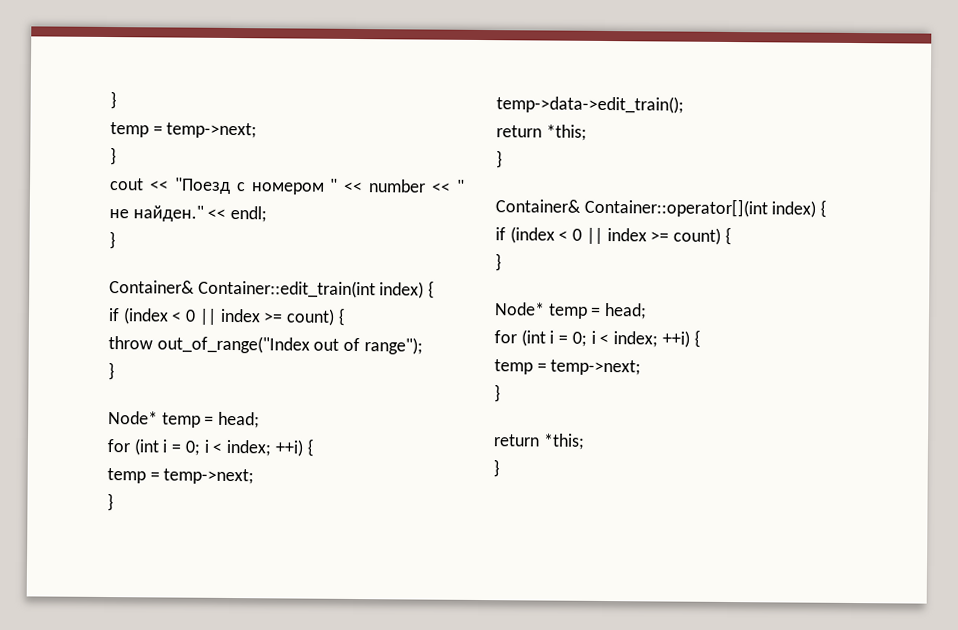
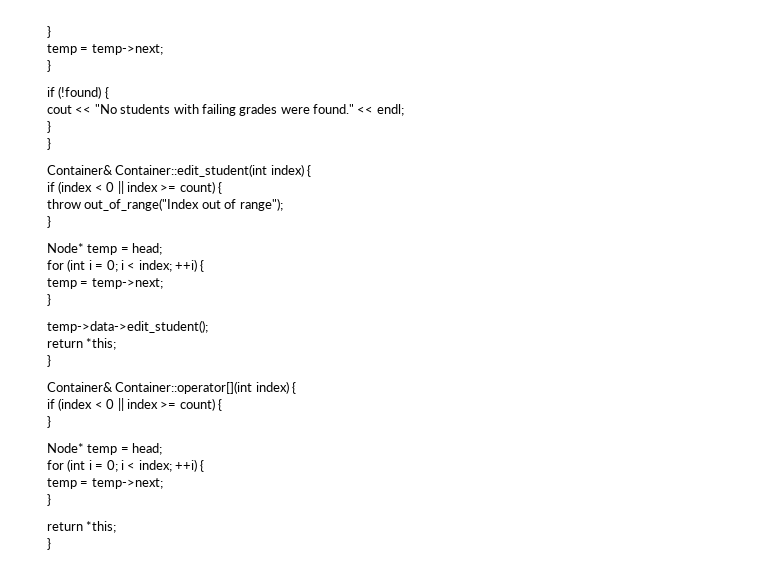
(117, 156) none -> [47,86,109,99] // if (!found) {
[173,177,466,195] [109,205,204,222] "Поезд с номером " << number << " не найден." -> [94,104,354,116] "No students with failing grades were found."
[109,279,376,299] // Container& Container::edit_train(int -> [47,138,51,150] [47,164,268,177] // } // Container& Container::edit_student(int
[496,95,684,114] temp->data->edit_train(); -> [47,320,208,333] temp->data->edit_student();

